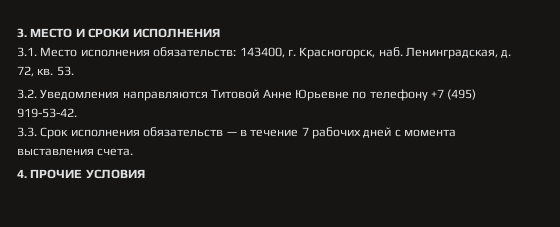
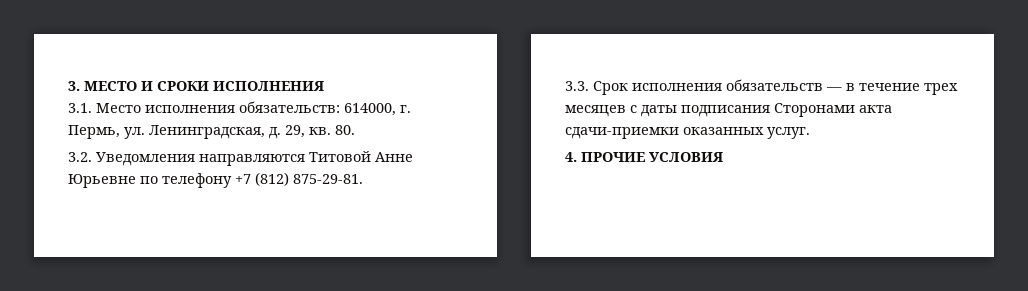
[239,47,512,59] [17,66,74,77] 143400, г. Красногорск, наб. Ленинградская, д. 72, кв. 53. -> [344,103,411,116] [68,125,355,139] 614000, г. Пермь, ул. Ленинградская, д. 29, кв. 80.
[447,89,477,100] [17,108,77,118] (495) 919-53-42. -> [255,172,363,186] (812) 875-29-81.
[301,127,457,139] [17,148,134,156] 7 рабочих дней с момента выставления счета. -> [924,83,958,95] [565,103,892,117] [565,127,810,139] трех месяцев с даты подписания Сторонами акта сдачи-приемки оказанных услуг.

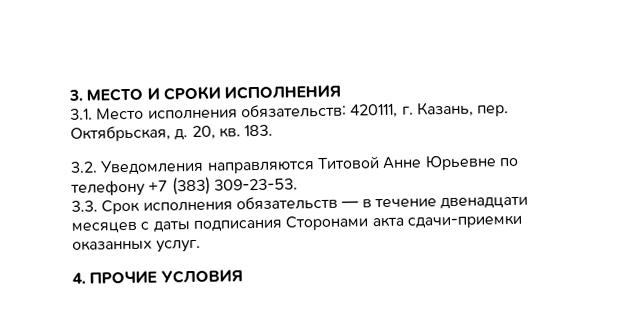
[344,103,411,116] [68,125,355,139] 614000, г. Пермь, ул. Ленинградская, д. 29, кв. 80. -> [350,101,510,119] [70,124,274,142] 420111, г. Казань, пер. Октябрьская, д. 20, кв. 183.
[255,172,363,186] (812) 875-29-81. -> [171,176,298,196] (383) 309-23-53.
[924,83,958,95] трех -> [440,196,529,210] двенадцати

